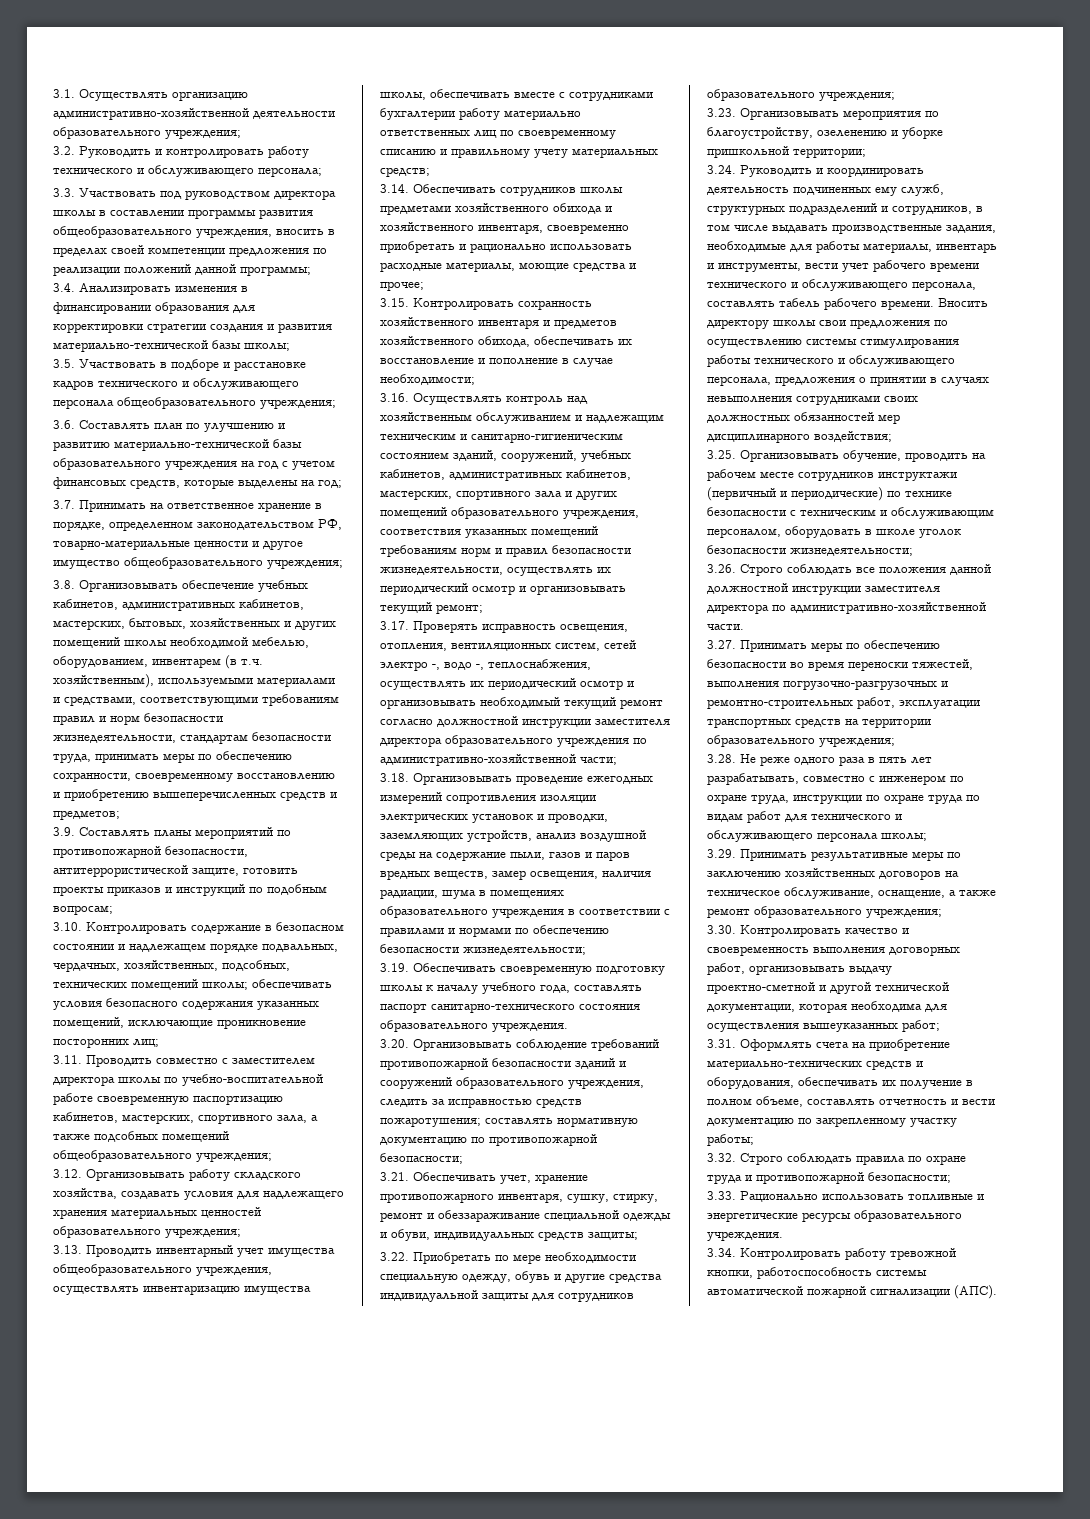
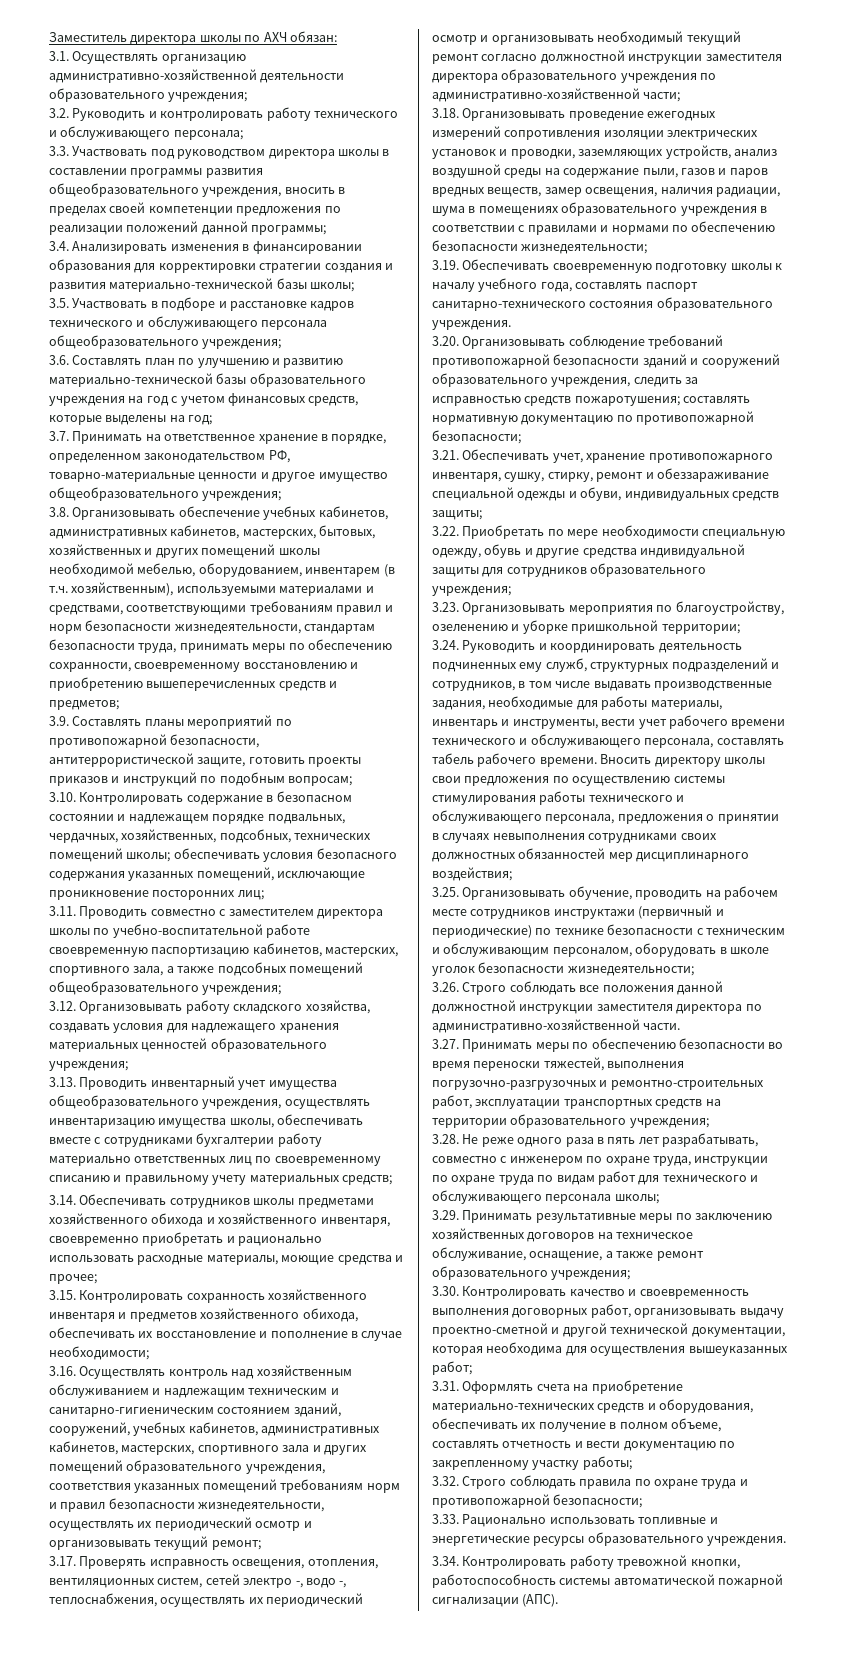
(53, 93) none -> [49,31,337,45] Заместитель директора школы по АХЧ обязан: //

